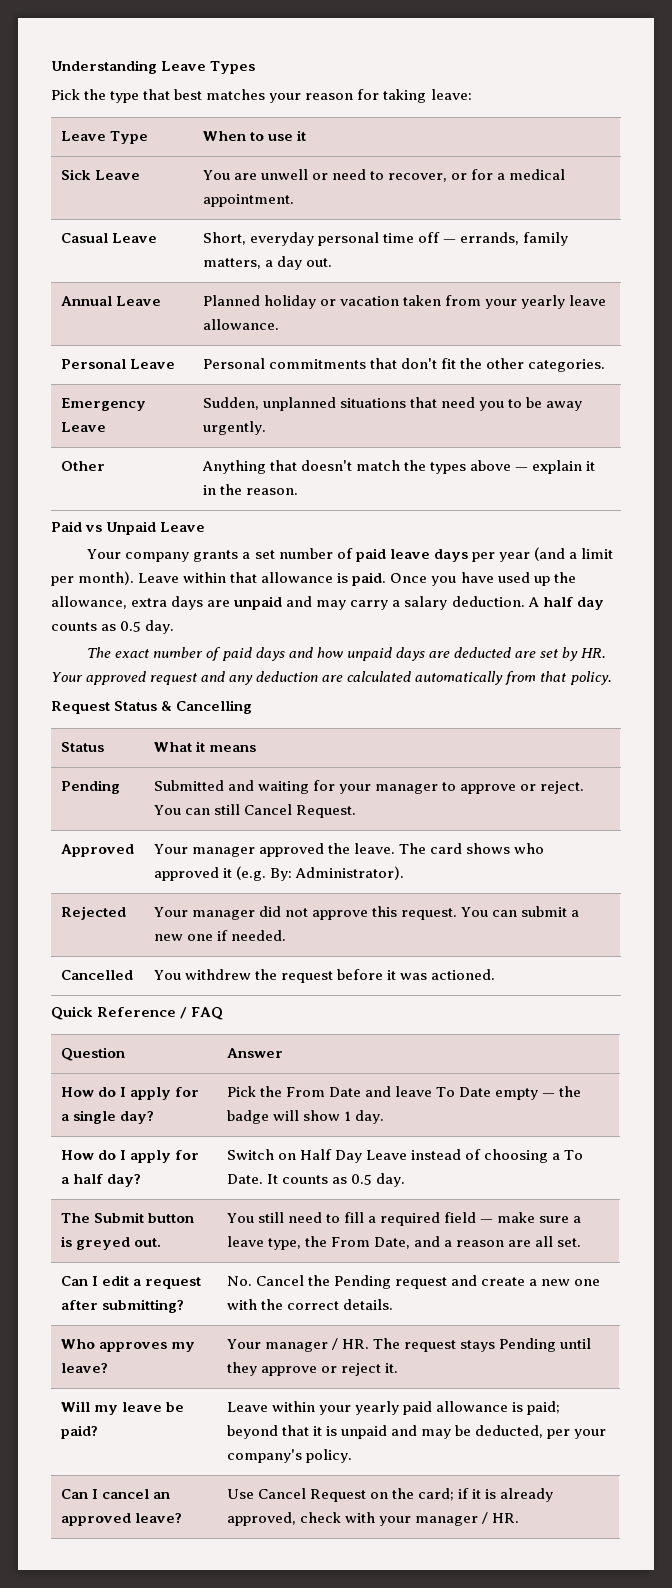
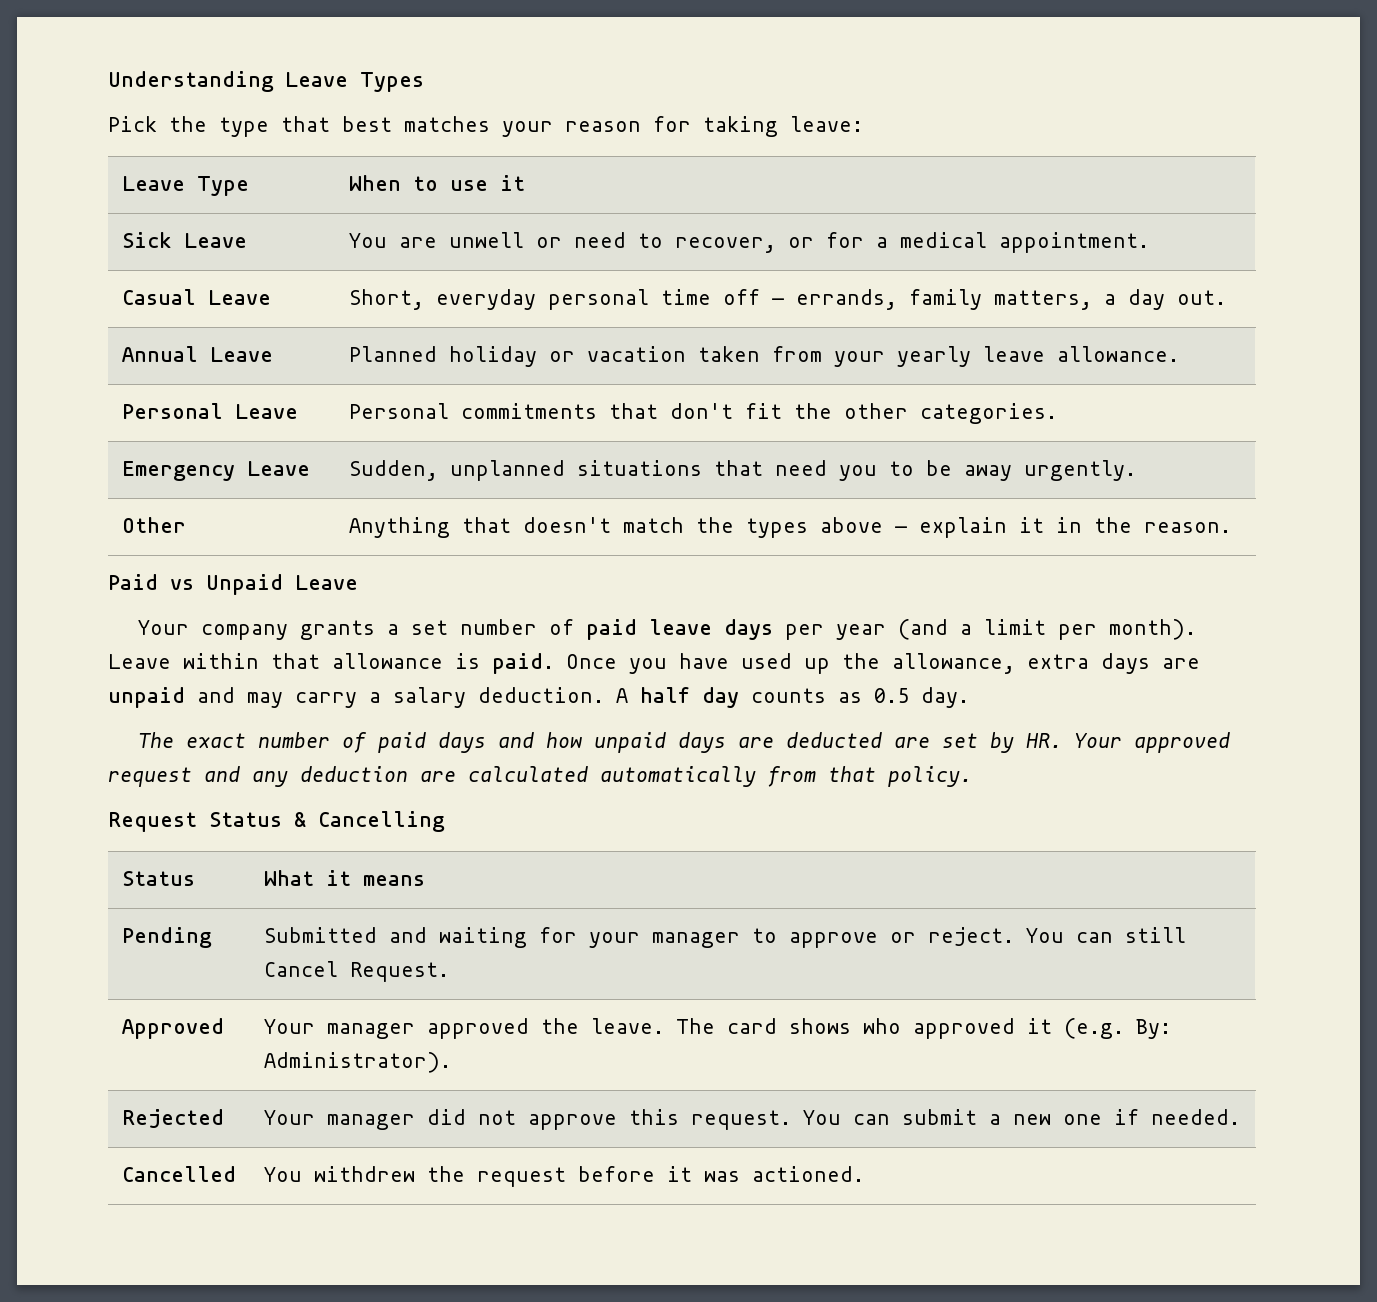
[51,1006,224,1020] [60,1047,125,1061] [226,1048,283,1058] [60,1087,199,1100] [60,1110,154,1124] [226,1086,582,1100] [226,1110,384,1124] [60,1150,199,1163] [60,1174,141,1187] [226,1149,584,1163] [226,1173,405,1187] [60,1212,194,1223] [60,1236,161,1250] [226,1212,582,1226] [226,1236,582,1250] [60,1275,201,1289] [60,1299,184,1313] [226,1275,601,1289] [226,1299,393,1310] [60,1339,195,1352] [60,1363,108,1373] [226,1338,592,1352] [226,1362,398,1376] [60,1401,184,1415] [60,1425,98,1439] [226,1401,561,1415] [226,1425,607,1439] [226,1449,352,1463] [60,1489,170,1499] [60,1513,182,1526] [226,1488,554,1502] [226,1512,519,1526] // Quick Reference / FAQ // Question | Answer // How do I apply for a single day? | Pick the From Date and leave To Date empty — the badge will show 1 day. // How do I apply for a half day? | Switch on Half Day Leave instead of choosing a To Date. It counts as 0.5 day. // The Submit button is greyed out. | You still need to fill a required field — make sure a leave type, the From Date, and a reason are all set. // Can I edit a request after submitting? | No. Cancel the Pending request and create a new one with the correct details. // Who approves my leave? | Your manager / HR. The request stays Pending until they approve or reject it. // Will my leave be paid? | Leave within your yearly paid allowance is paid; beyond that it is unpaid and may be deducted, per your company's policy. // Can I cancel an approved leave? | Use Cancel Request on the card; if it is already approved, check with your manager / HR. -> (864, 1174) none

